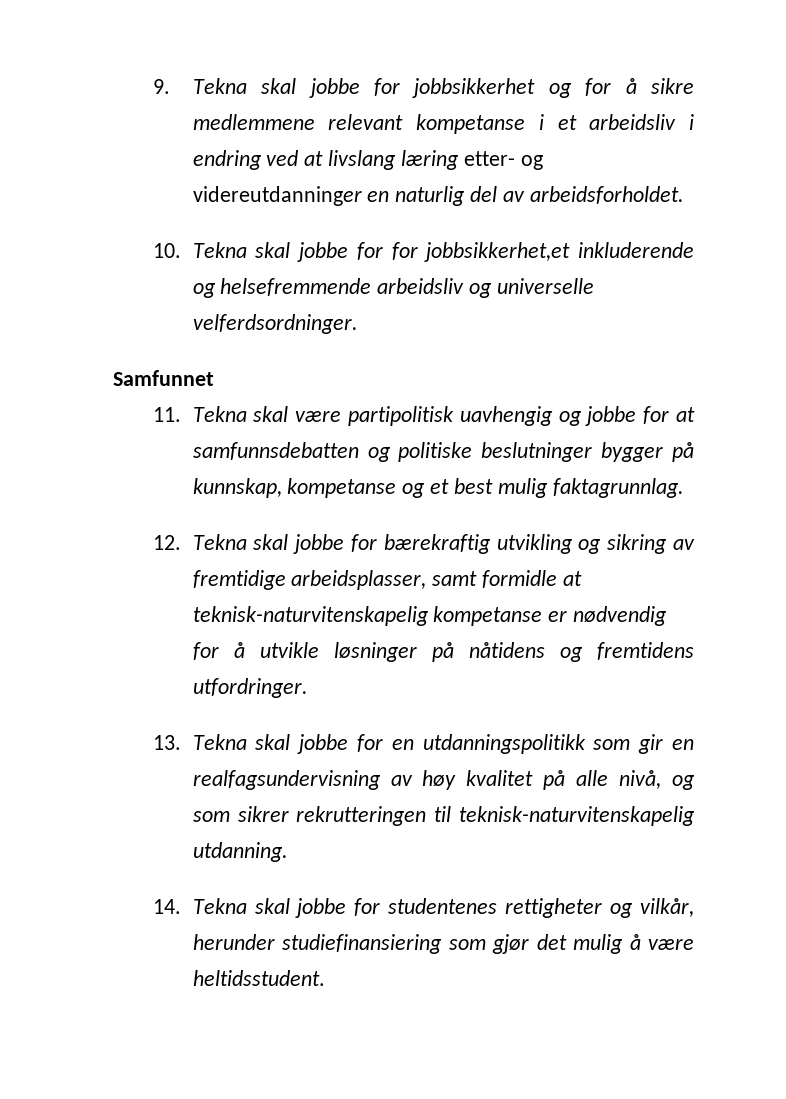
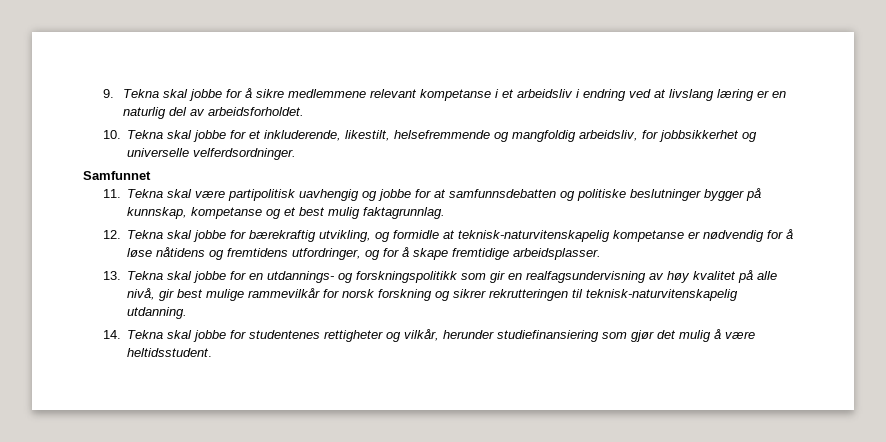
[412,78,612,98] jobbsikkerhet og for -> (242, 93) none
[463,151,543,170] [192,186,362,206] etter- og videreutdanninger -> [756,90,769,98] er
[391,242,694,262] [192,278,465,298] for jobbsikkerhet,et inkluderende og helsefremmende arbeidsliv -> [249,130,740,142] et inkluderende, likestilt, helsefremmende og mangfoldig arbeidsliv, for jobbsikkerhet
[496,534,695,554] [192,570,478,590] utvikling og sikring av fremtidige arbeidsplasser, samt -> [319,230,391,242] utvikling, og
[259,642,694,662] [192,678,308,698] utvikle løsninger på nåtidens og fremtidens utfordringer. -> [127,247,602,260] løse nåtidens og fremtidens utfordringer, og for å skape fremtidige arbeidsplasser.
[422,734,586,754] utdanningspolitikk -> [267,271,459,283] utdannings- og forskningspolitikk
[671,775,695,790] [192,811,230,822] og som -> [159,288,451,301] gir best mulige rammevilkår for norsk forskning og

